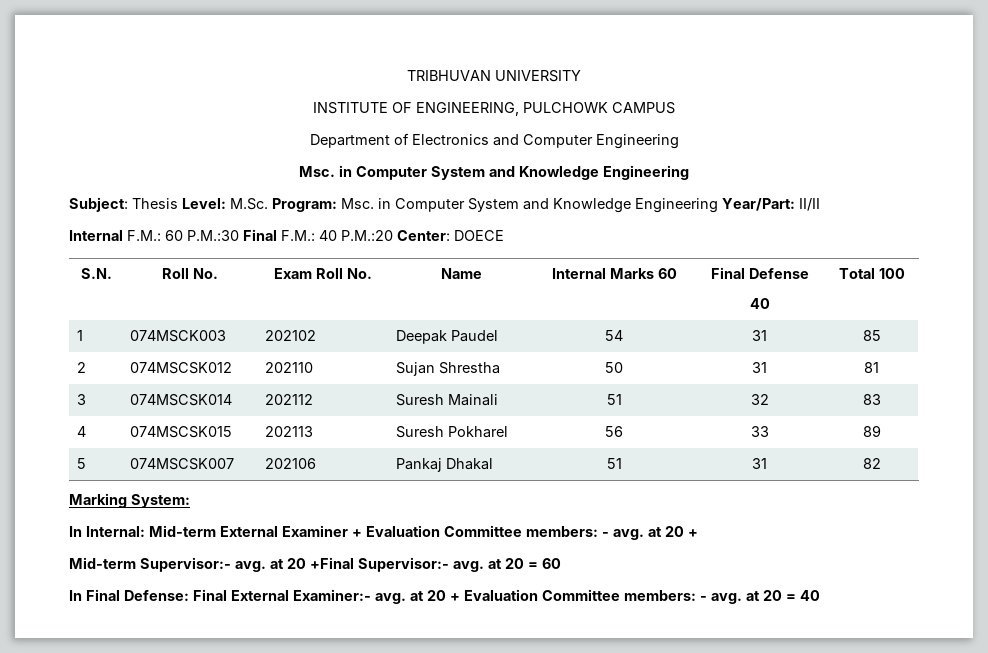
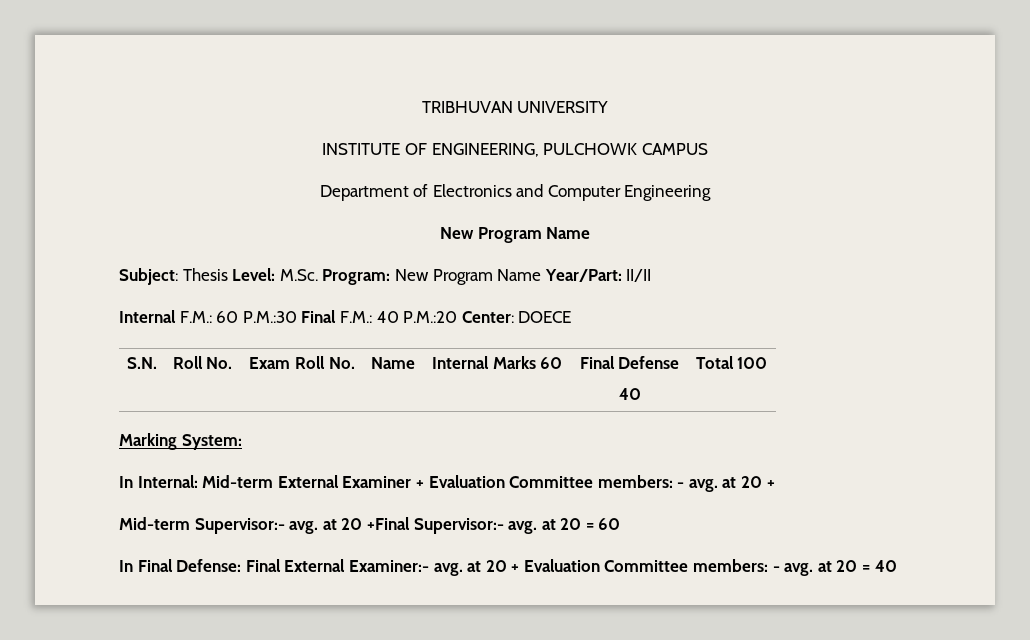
[299,165,689,180] Msc. in Computer System and Knowledge Engineering -> [439,227,591,243] New Program Name
[341,198,718,213] Msc. in Computer System and Knowledge Engineering -> [394,269,542,285] New Program Name
[77,330,84,341] [130,330,227,342] [265,330,317,341] [396,330,499,344] [605,330,623,341] [752,330,767,341] [862,330,881,341] [77,362,87,373] [130,362,233,374] [265,362,314,373] [396,362,501,376] [605,362,623,373] [752,362,767,373] [864,362,879,373] [77,394,87,405] [130,394,233,406] [265,394,314,405] [396,394,499,406] [606,394,622,405] [750,394,769,405] [862,394,881,405] [77,426,87,437] [130,426,233,438] [265,426,314,437] [396,426,509,438] [605,426,623,437] [750,426,769,437] [862,425,881,437] [77,458,87,469] [130,458,235,470] [265,458,317,469] [396,458,494,472] [606,458,622,469] [752,458,767,469] [862,458,881,469] // 1 | 074MSCK003 | 202102 | Deepak Paudel | 54 | 31 | 85 // 2 | 074MSCSK012 | 202110 | Sujan Shrestha | 50 | 31 | 81 // 3 | 074MSCSK014 | 202112 | Suresh Mainali | 51 | 32 | 83 // 4 | 074MSCSK015 | 202113 | Suresh Pokharel | 56 | 33 | 89 // 5 | 074MSCSK007 | 202106 | Pankaj Dhakal | 51 | 31 | 82 -> (768, 363) none

